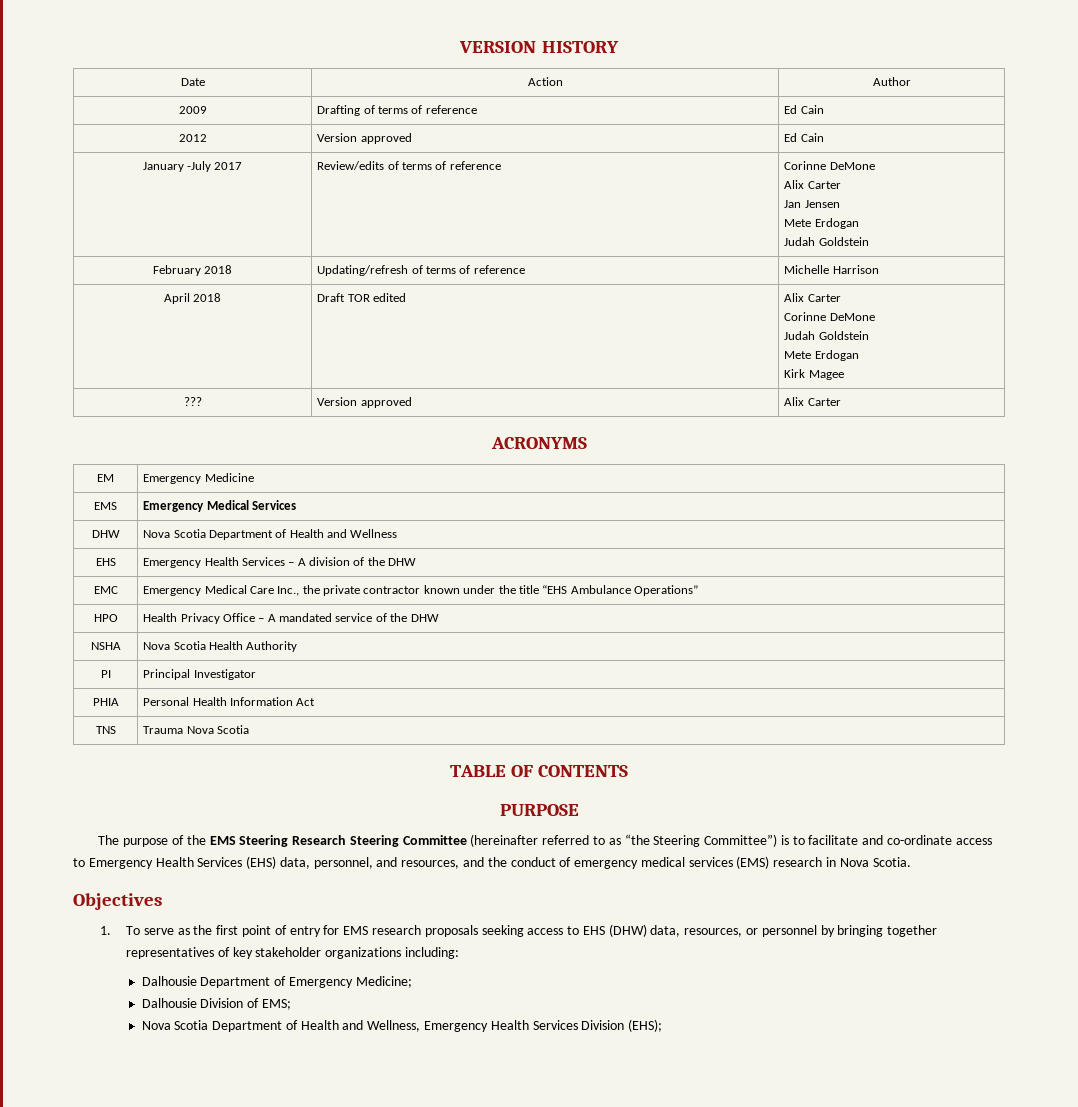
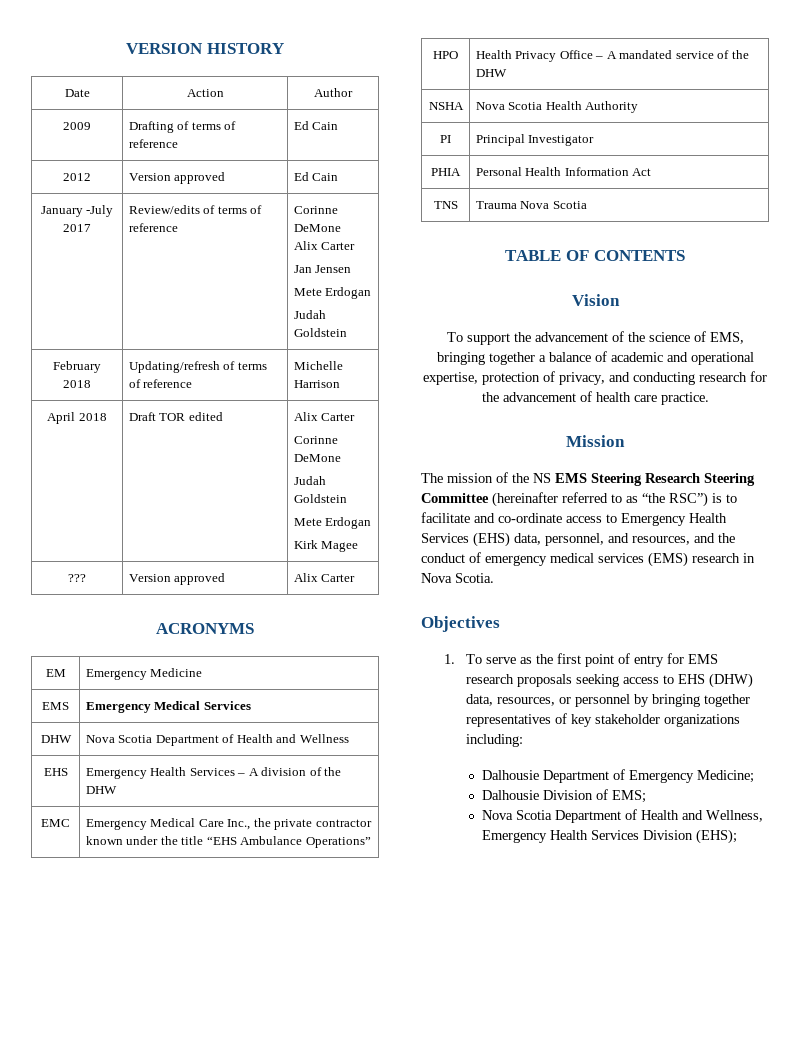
[499,804,579,816] PURPOSE -> [571,294,620,306] [446,331,744,345] [436,351,754,365] [423,371,767,385] [481,391,709,405] [566,435,625,447] Vision // To support the advancement of the science of EMS, bringing together a balance of academic and operational expertise, protection of privacy, and conducting research for the advancement of health care practice. // Mission
[123,835,206,847] purpose of the -> [447,472,551,483] mission of the NS
[653,834,778,847] Steering Committee”) -> [669,492,708,507] RSC”)

